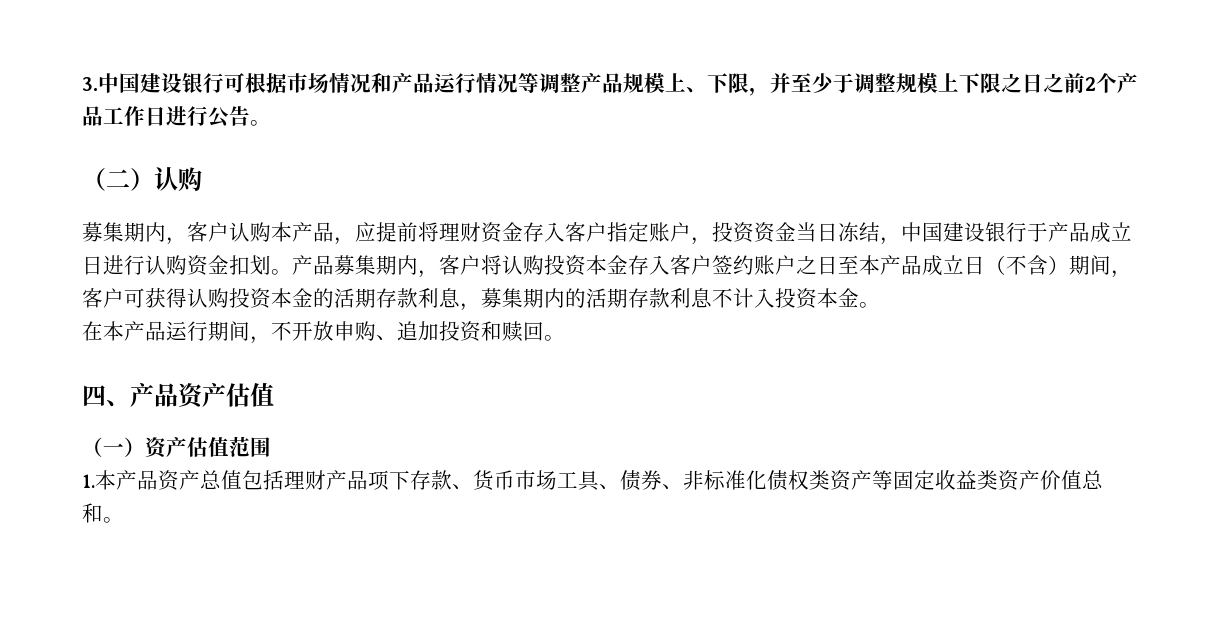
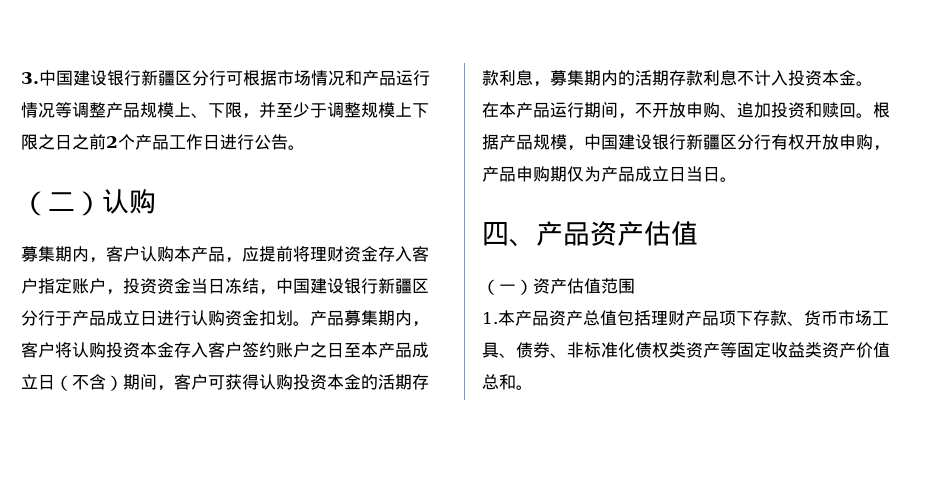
(224, 83) none -> [141,70,226,86] 新疆区分行
(1027, 232) none -> [378,278,429,294] [21,310,55,326] 新疆区分行
(565, 338) none -> [873,102,890,118] [482,134,890,151] [482,166,737,182] 根据产品规模，中国建设银行新疆区分行有权开放申购，产品申购期仅为产品成立日当日。

